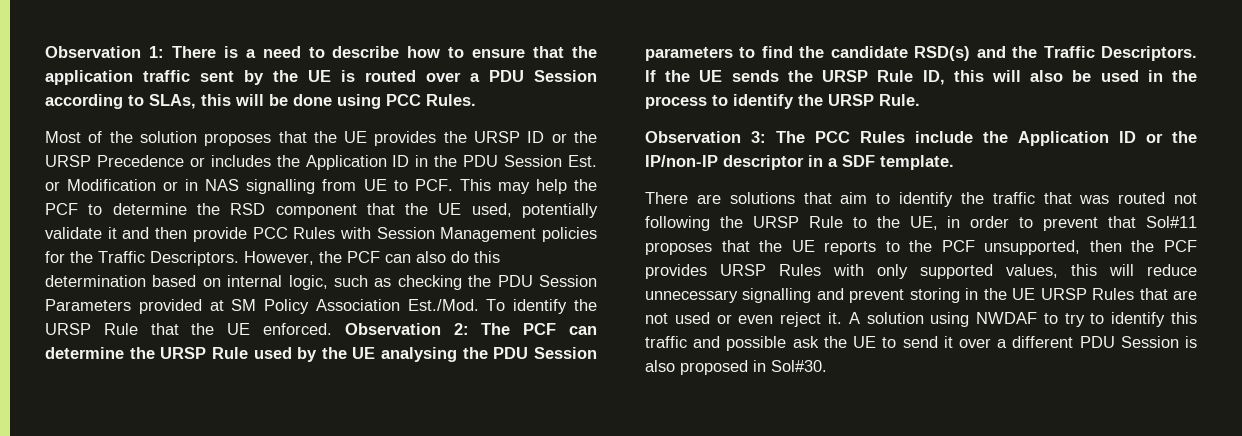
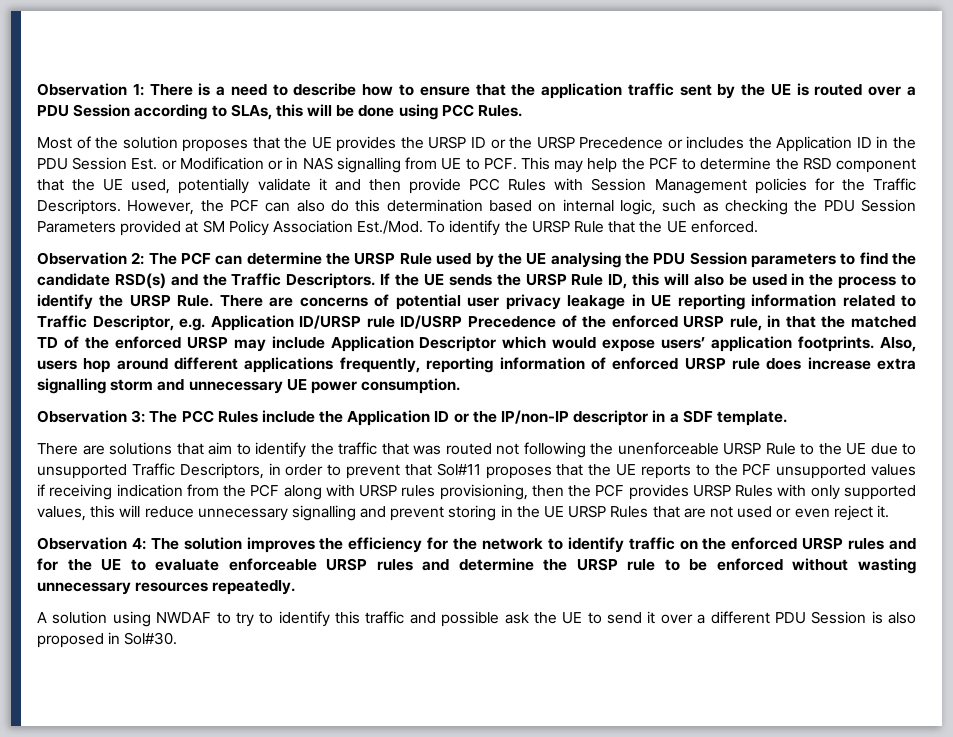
(332, 329) none -> (758, 226) //
(920, 100) none -> [219,294,917,310] [37,315,916,331] [37,336,916,352] [37,357,917,373] [37,378,461,394] There are concerns of potential user privacy leakage in UE reporting information related to Traffic Descriptor, e.g. Application ID/URSP rule ID/USRP Precedence of the enforced URSP rule, in that the matched TD of the enforced URSP may include Application Descriptor which would expose users’ application footprints. Also, users hop around different applications frequently, reporting information of enforced URSP rule does increase extra signalling storm and unnecessary UE power consumption.
(743, 222) none -> [617,442,719,455] unenforceable
[909,216,938,230] UE, -> [846,443,916,455] [37,463,264,479] UE due to unsupported Traffic Descriptors,
[984,240,1081,255] unsupported, -> [776,464,917,479] [37,484,528,500] unsupported values if receiving indication from the PCF along with URSP rules provisioning,
(842, 318) none -> [37,537,917,553] [37,558,916,574] [37,580,296,595] // Observation 4: The solution improves the efficiency for the network to identify traffic on the enforced URSP rules and for the UE to evaluate enforceable URSP rules and determine the URSP rule to be enforced without wasting unnecessary resources repeatedly. //

